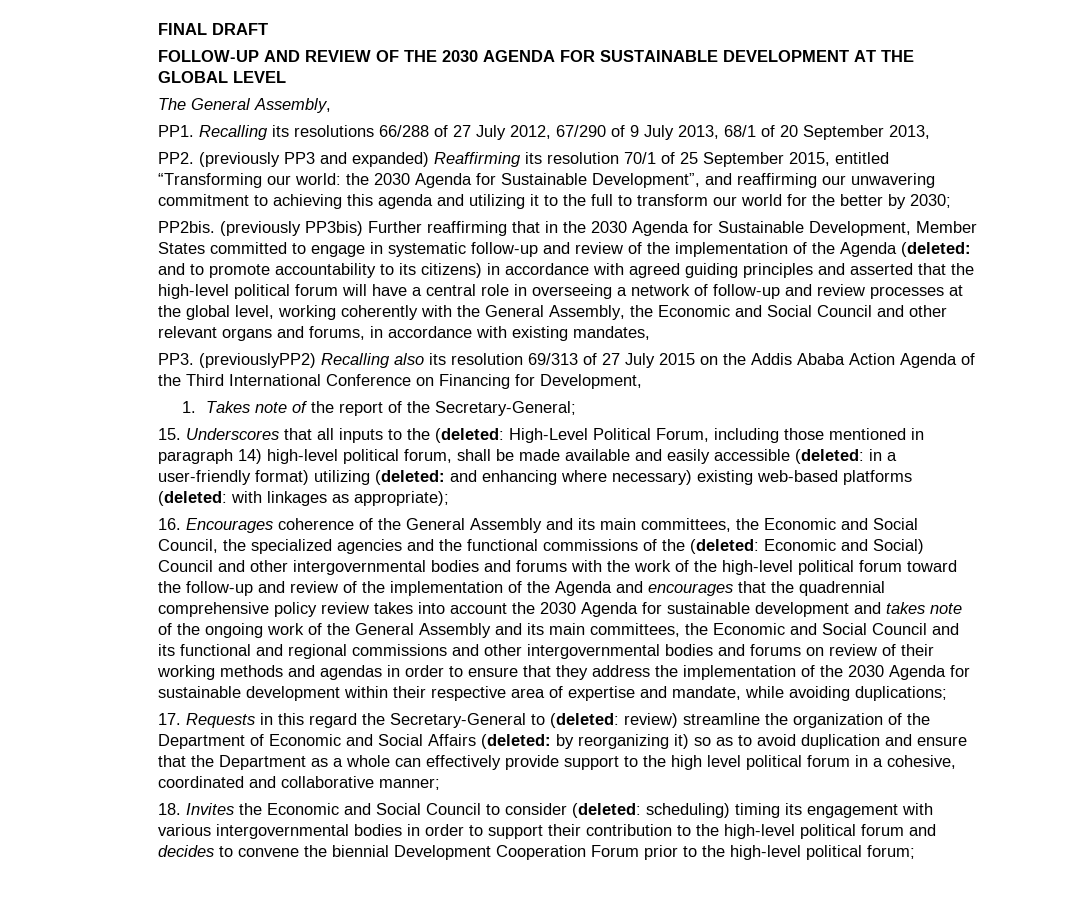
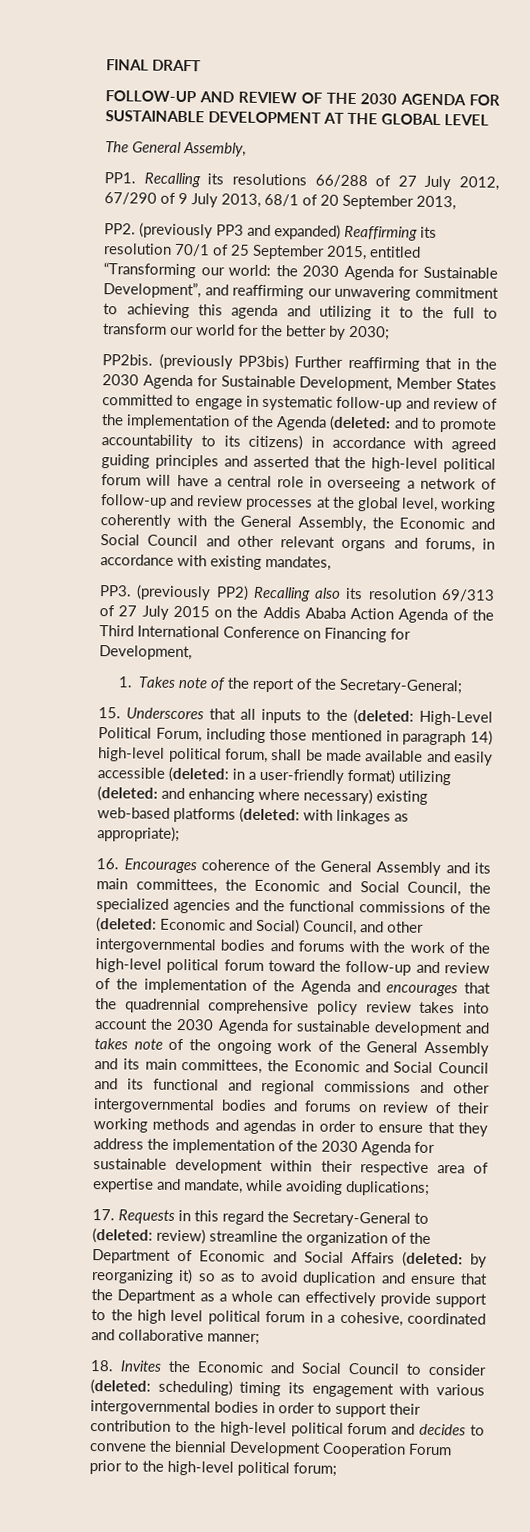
[199,353,317,368] (previouslyPP2) -> [136,584,249,601] (previously PP2)
[158,560,214,572] Council -> [303,920,358,936] Council,

